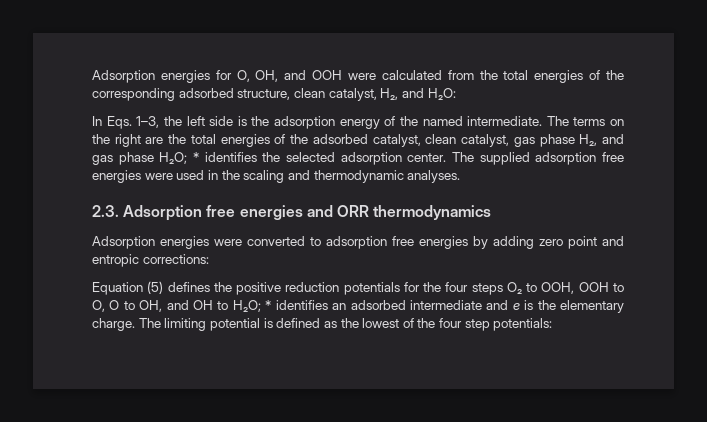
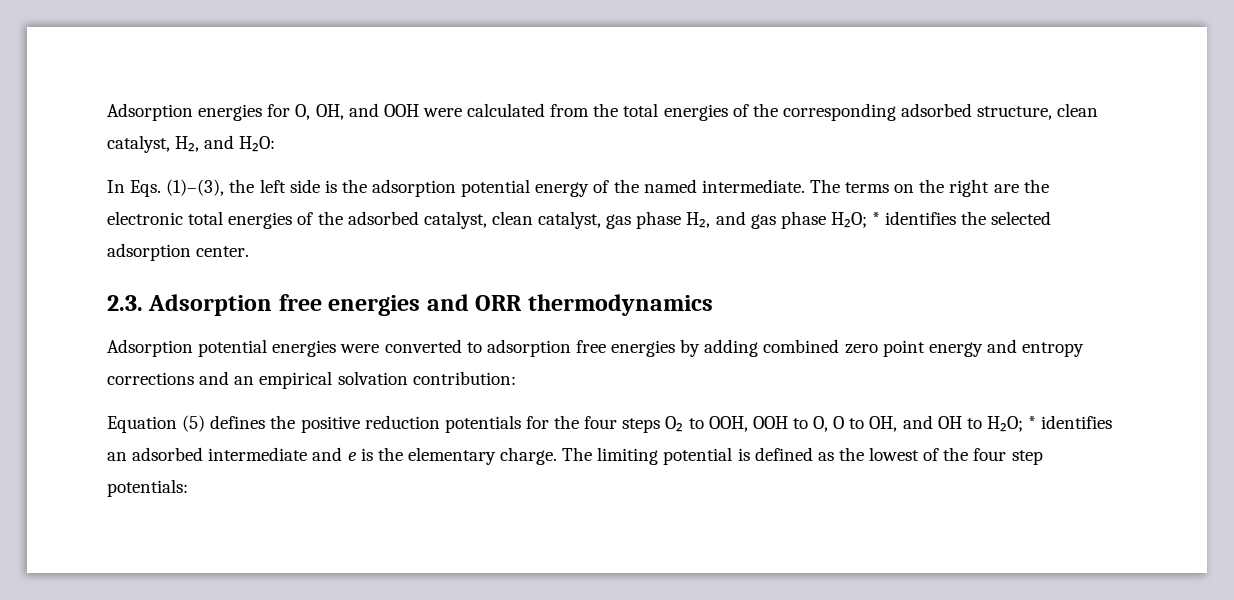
[136,116,160,128] 1–3, -> [166,179,225,196] (1)–(3),
(335, 122) none -> [461,179,531,197] potential
(187, 139) none -> [107,211,183,225] electronic
[452,152,624,165] [92,170,461,183] The supplied adsorption free energies were used in the scaling and thermodynamic analyses. -> (250, 251) none
(155, 242) none -> [198,339,268,357] potential
(534, 242) none -> [763,339,840,353] combined
[602,236,624,246] [92,254,209,267] and entropic corrections: -> [928,339,1085,357] [107,371,516,389] energy and entropy corrections and an empirical solvation contribution:

